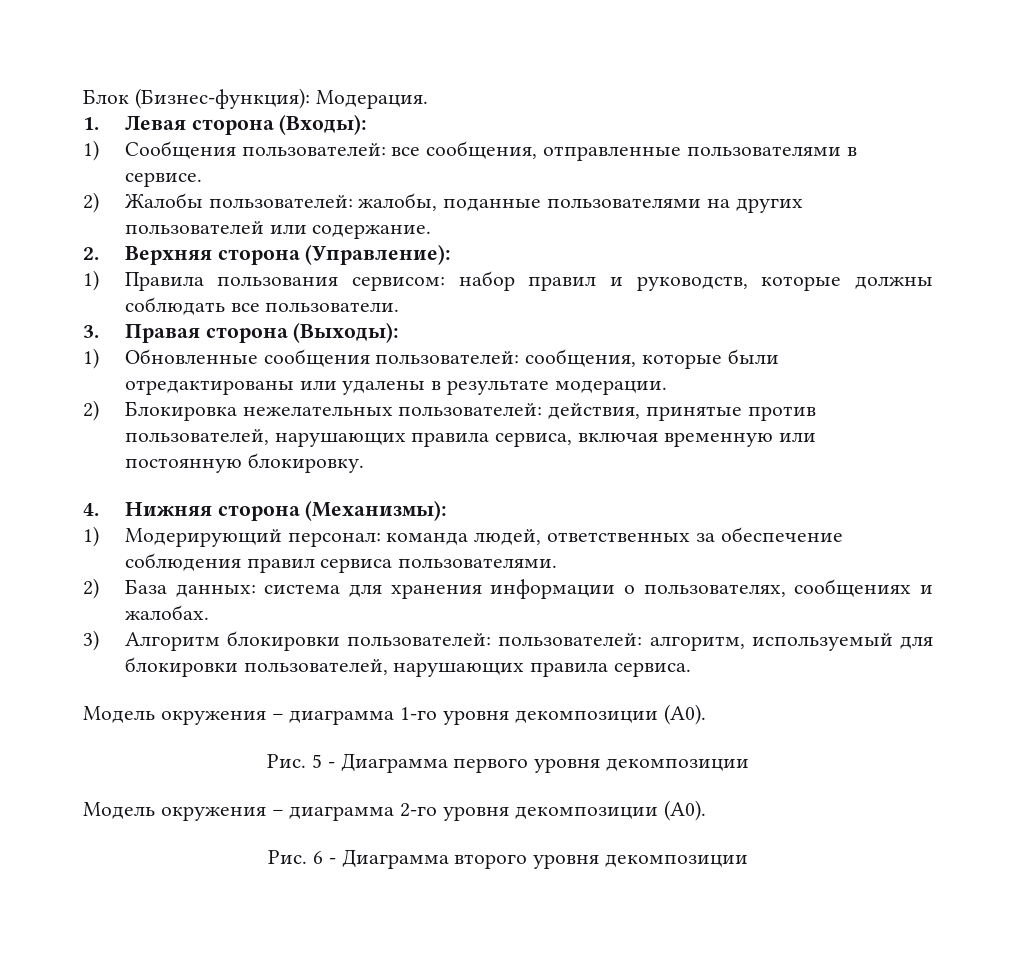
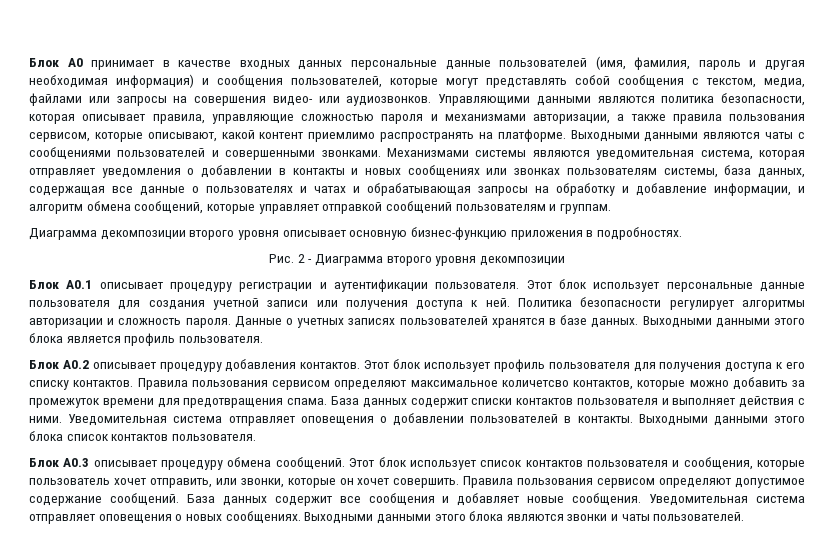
[83,88,428,109] [83,114,368,135] [83,140,857,161] [124,172,202,187] [83,192,803,213] [124,221,432,239] [83,244,452,265] [83,270,933,291] [124,297,400,315] [83,322,400,343] [83,348,779,369] [124,380,667,395] [83,400,816,421] [124,429,816,447] [124,453,364,473] [83,500,448,521] [83,526,843,547] [124,553,558,573] [83,578,933,599] [124,605,209,620] [83,630,934,651] [124,657,692,677] [83,704,706,725] [267,753,749,773] [83,800,706,821] [268,850,323,864] Блок (Бизнес-функция): Модерация. // 1. Левая сторона (Входы): // 1) Сообщения пользователей: все сообщения, отправленные пользователями в сервисе. // 2) Жалобы пользователей: жалобы, поданные пользователями на других пользователей или содержание. // 2. Верхняя сторона (Управление): // 1) Правила пользования сервисом: набор правил и руководств, которые должны соблюдать все пользователи. // 3. Правая сторона (Выходы): // 1) Обновленные сообщения пользователей: сообщения, которые были отредактированы или удалены в результате модерации. // 2) Блокировка нежелательных пользователей: действия, принятые против пользователей, нарушающих правила сервиса, включая временную или постоянную блокировку. // 4. Нижняя сторона (Механизмы): // 1) Модерирующий персонал: команда людей, ответственных за обеспечение соблюдения правил сервиса пользователями. // 2) База данных: система для хранения информации о пользователях, сообщениях и жалобах. // 3) Алгоритм блокировки пользователей: пользователей: алгоритм, используемый для блокировки пользователей, нарушающих правила сервиса. // Модель окружения – диаграмма 1-го уровня декомпозиции (A0). // Рис. 5 - Диаграмма первого уровня декомпозиции // Модель окружения – диаграмма 2-го уровня декомпозиции (A0). // Рис. 6 -> [29,56,805,70] [29,74,805,88] [29,93,805,106] [29,114,805,124] [29,129,805,142] [29,147,805,160] [29,165,805,178] [29,183,805,196] [29,201,611,214] [29,227,682,240] [269,254,305,263] Блок A0 принимает в качестве входных данных персональные данные пользователей (имя, фамилия, пароль и другая необходимая информация) и сообщения пользователей, которые могут представлять собой сообщения с текстом, медиа, файлами или запросы на совершения видео- или аудиозвонков. Управляющими данными являются политика безопасности, которая описывает правила, управляющие сложностью пароля и механизмами авторизации, а также правила пользования сервисом, которые описывают, какой контент приемлимо распространять на платформе. Выходными данными являются чаты с сообщениями пользователей и совершенными звонками. Механизмами системы являются уведомительная система, которая отправляет уведомления о добавлении в контакты и новых сообщениях или звонках пользователям системы, база данных, содержащая все данные о пользователях и чатах и обрабатывающая запросы на обработку и добавление информации, и алгоритм обмена сообщений, которые управляет отправкой сообщений пользователям и группам. // Диаграмма декомпозиции второго уровня описывает основную бизнес-функцию приложения в подробностях. // Рис. 2
(748, 860) none -> [29,279,806,292] [29,297,805,310] [29,315,806,328] [29,333,263,346] [29,359,806,372] [29,377,805,390] [29,396,806,408] [29,413,805,426] [29,431,256,441] [29,457,805,470] [29,476,805,488] [29,493,805,506] [29,511,745,524] // Блок A0.1 описывает процедуру регистрации и аутентификации пользователя. Этот блок использует персональные данные пользователя для создания учетной записи или получения доступа к ней. Политика безопасности регулирует алгоритмы авторизации и сложность пароля. Данные о учетных записях пользователей хранятся в базе данных. Выходными данными этого блока является профиль пользователя. // Блок A0.2 описывает процедуру добавления контактов. Этот блок использует профиль пользователя для получения доступа к его списку контактов. Правила пользования сервисом определяют максимальное количетсво контактов, которые можно добавить за промежуток времени для предотвращения спама. База данных содержит списки контактов пользователя и выполняет действия с ними. Уведомительная система отправляет оповещения о добавлении пользователей в контакты. Выходными данными этого блока список контактов пользователя. // Блок A0.3 описывает процедуру обмена сообщений. Этот блок использует список контактов пользователя и сообщения, которые пользователь хочет отправить, или звонки, которые он хочет совершить. Правила пользования сервисом определяют допустимое содержание сообщений. База данных содержит все сообщения и добавляет новые сообщения. Уведомительная система отправляет оповещения о новых сообщениях. Выходными данными этого блока являются звонки и чаты пользователей.

